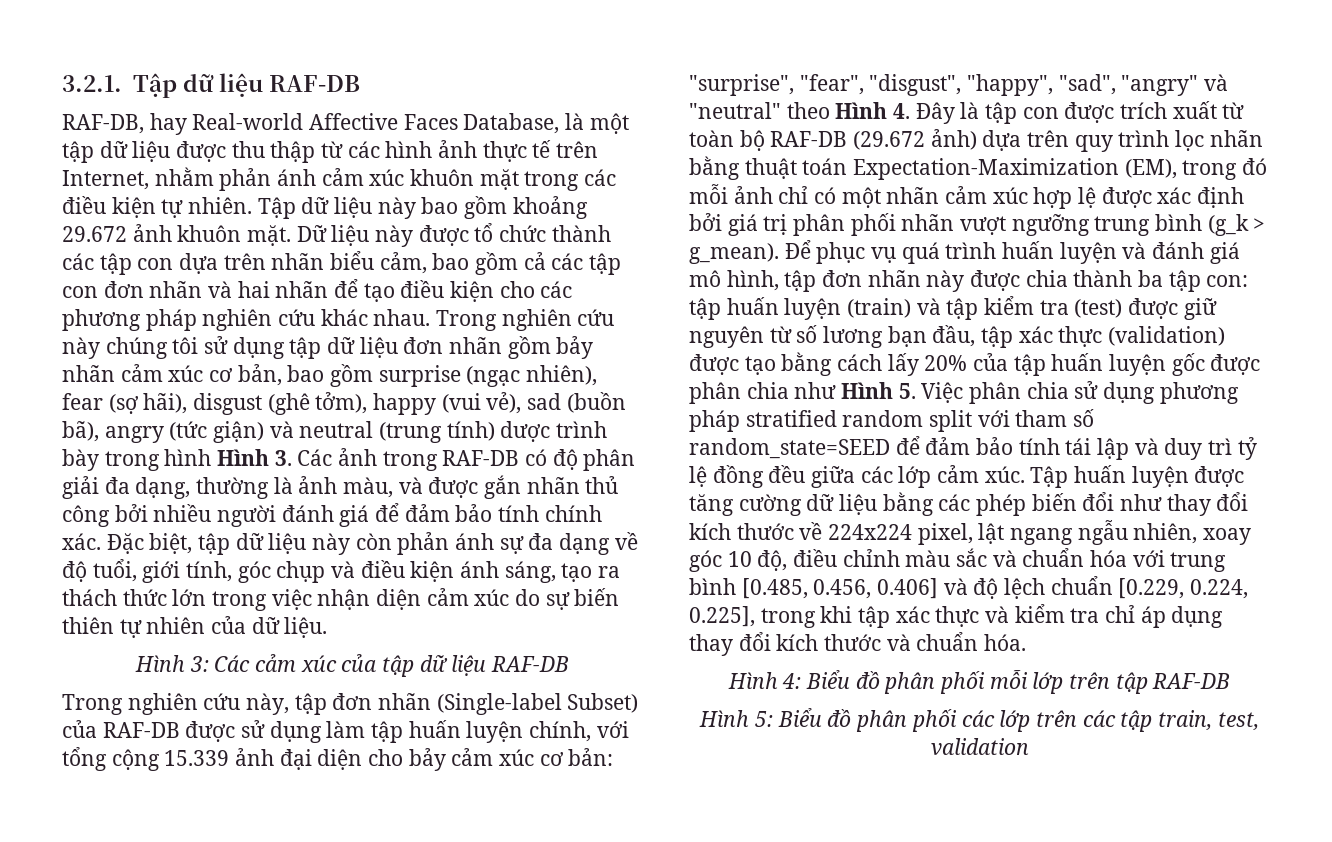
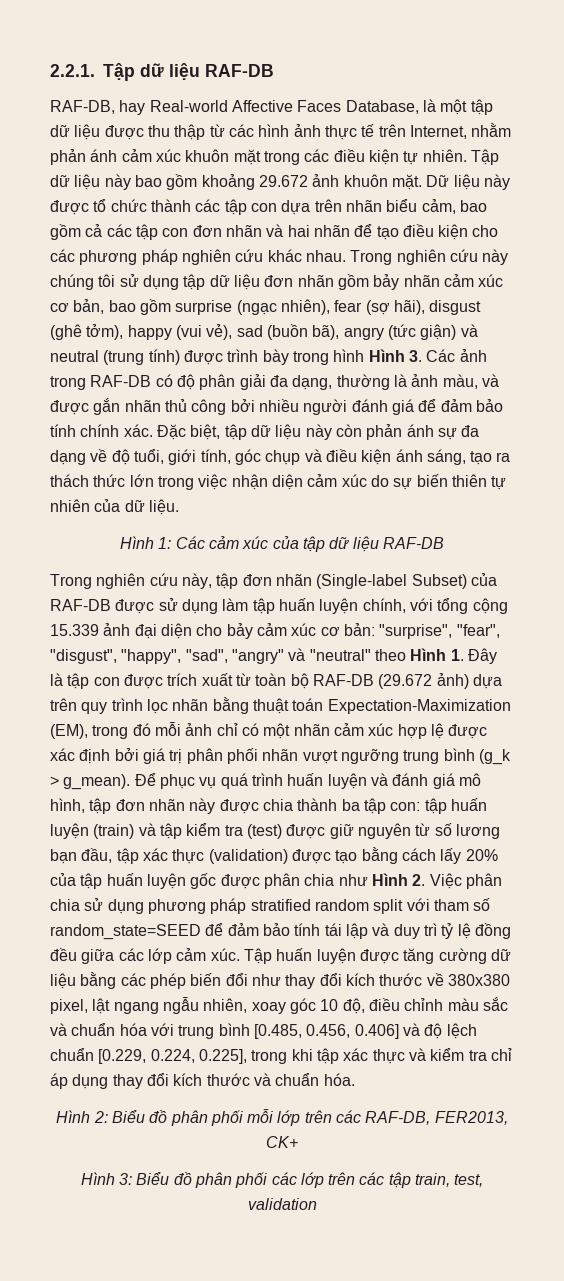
[62,75,122,92] 3.2.1. -> [50,64,95,77] 2.2.1.
[500,421,551,442] dược -> [183,350,223,365] được
[189,656,209,672] 3: -> [158,537,172,549] 1:
[893,103,911,119] 4. -> [450,649,464,661] 1.
[898,383,916,399] 5. -> [412,874,426,886] 2.
[828,524,913,540] 224x224 -> [447,974,510,986] 380x380
[782,673,802,689] 4: -> [93,1111,108,1123] 2:
[1115,672,1231,694] [699,710,774,727] tập RAF-DB // Hình 5: -> [336,1110,508,1125] [266,1136,298,1148] [80,1172,132,1185] các RAF-DB, FER2013, CK+ // Hình 3:

